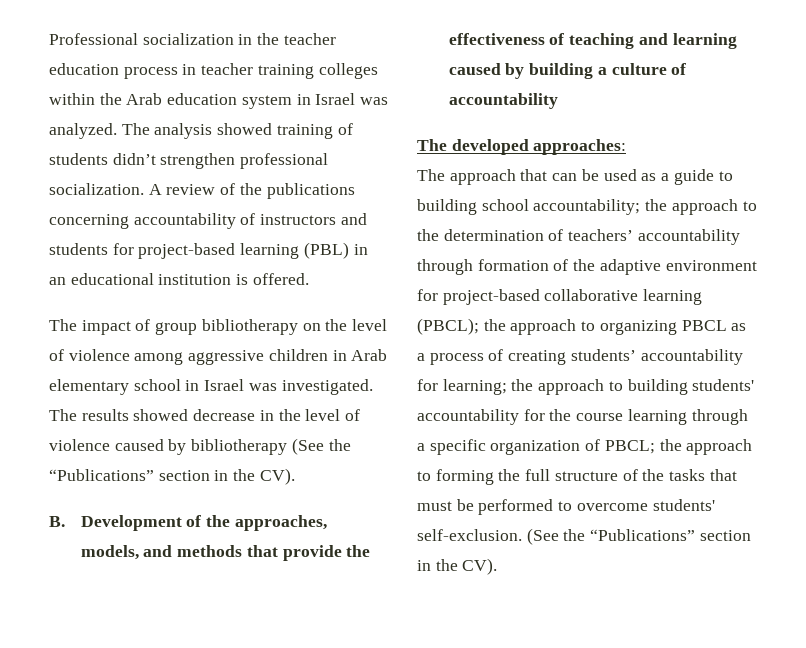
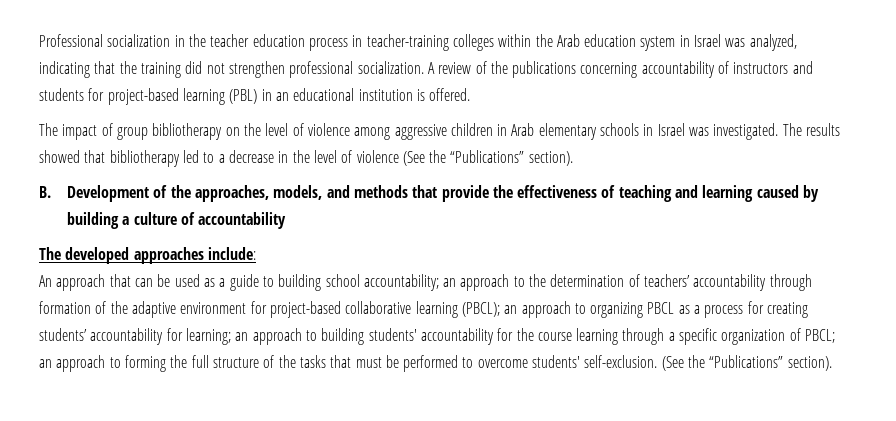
[201,63,314,79] teacher training -> [366,34,449,51] teacher-training
[49,123,353,139] [49,153,156,165] analyzed. The analysis showed training of students didn’t -> [749,34,797,51] [39,61,225,78] analyzed, indicating that the training did not
[133,379,181,391] school -> [600,123,640,136] schools
(189, 415) none -> [84,150,225,167] that bibliotherapy led to a
[114,438,351,455] [49,468,295,485] caused by bibliotherapy (See the “Publications” section in the CV). -> [402,150,573,166] (See the “Publications” section).
[533,139,627,155] [417,169,445,181] approaches: // The -> [133,247,256,264] [39,275,52,287] approaches include: // An
[645,199,668,211] the -> [443,278,457,287] an
[483,319,506,331] the -> [504,305,518,314] an
[488,349,504,361] of -> [747,301,764,314] for
[511,379,534,391] the -> [235,332,249,341] an
[659,439,682,451] the -> [39,359,52,368] an
[699,530,751,541] [417,558,498,575] section in the CV). -> [787,356,832,371] section).

